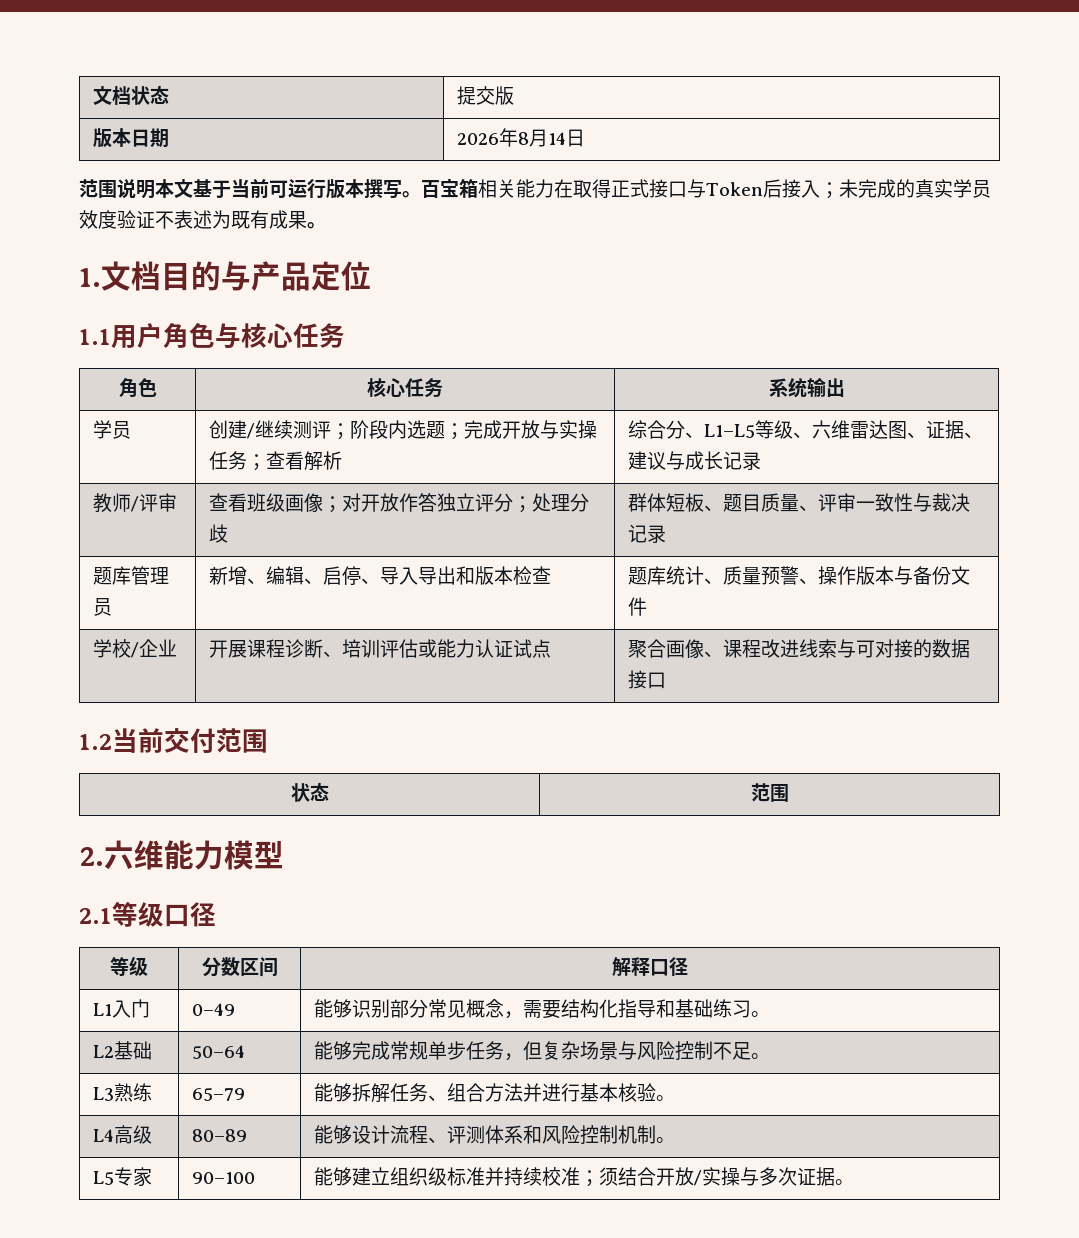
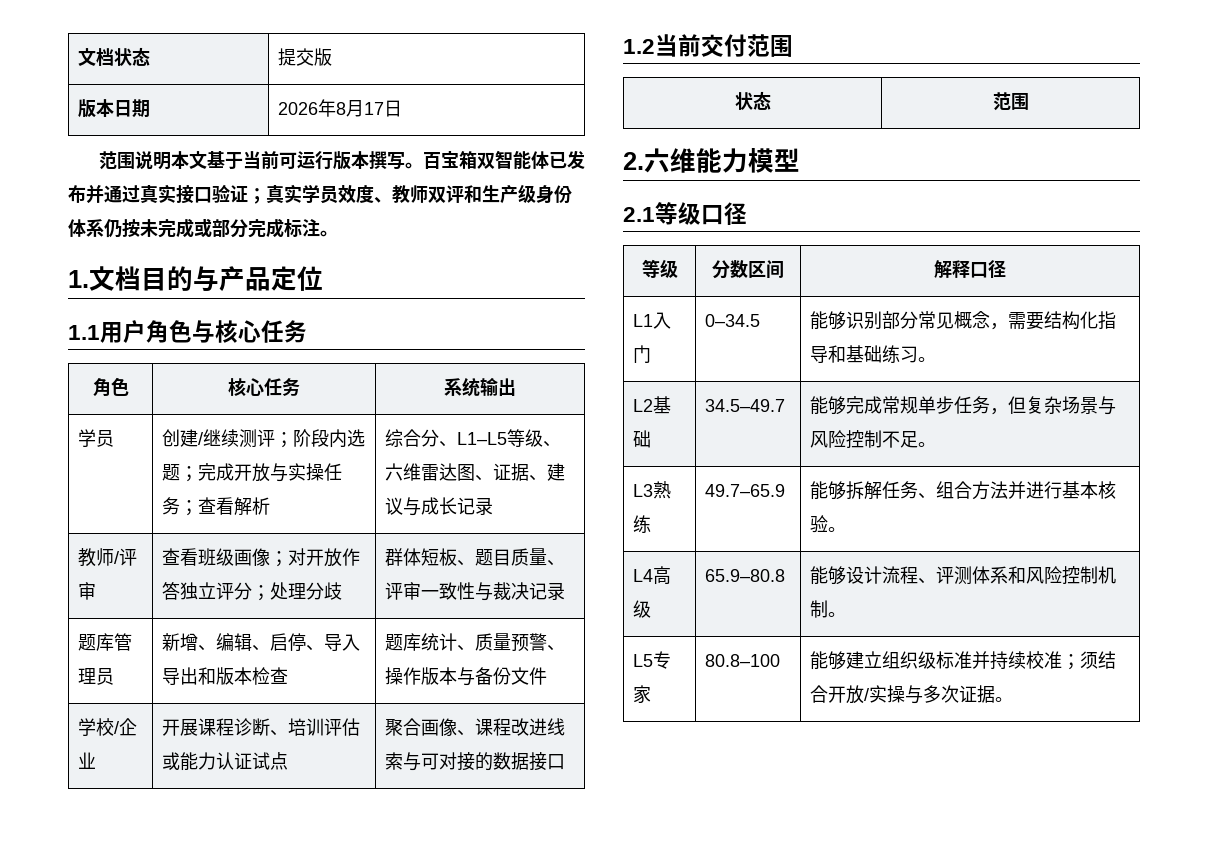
[548,132,567,145] 14 -> [364,102,385,115] 17
[478,179,991,199] [79,210,307,229] 相关能力在取得正式接口与Token后接入；未完成的真实学员效度验证不表述为既有成果 -> [476,150,585,169] [68,184,572,204] [68,218,320,238] 双智能体已发布并通过真实接口验证；真实学员效度、教师双评和生产级身份体系仍按未完成或部分完成标注
[192,1003,236,1016] 0–49 -> [705,314,761,327] 0–34.5
[192,1045,246,1059] 50–64 -> [705,399,786,412] 34.5–49.7
[192,1088,246,1101] 65–79 -> [705,484,786,497] 49.7–65.9
[192,1129,248,1142] 80–89 -> [705,569,786,582] 65.9–80.8
[192,1172,256,1184] 90–100 -> [705,654,781,667] 80.8–100

